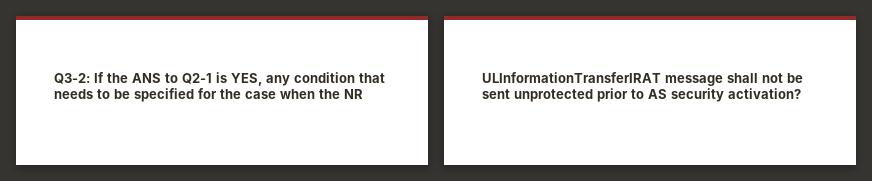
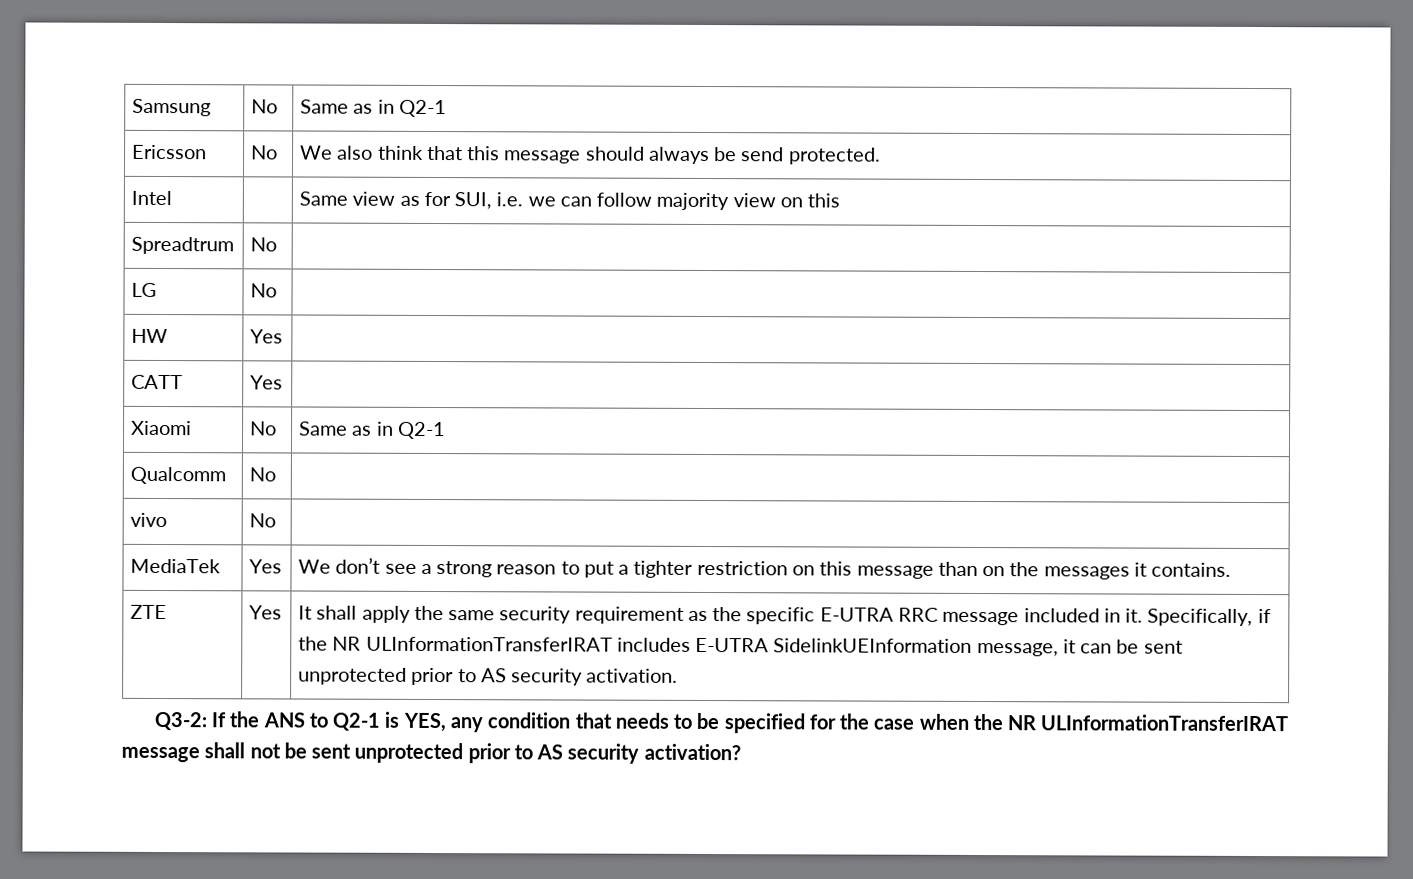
(54, 78) none -> [132,98,212,117] [251,99,279,114] [300,99,447,118] [132,144,208,160] [251,145,279,160] [300,145,881,165] [131,190,173,206] [299,191,841,211] [131,236,235,255] [250,237,278,252] [131,282,158,297] [250,283,278,298] [131,328,169,344] [250,329,284,344] [131,374,184,390] [250,375,284,390] [131,420,193,436] [250,421,278,436] [299,421,446,440] [130,466,227,485] [249,467,277,482] [130,512,168,528] [249,513,277,528] [130,558,222,574] [249,559,283,574] [298,557,1232,580] [130,604,168,620] [249,605,283,620] [298,605,1271,627] [298,636,1183,657] [298,667,679,686] Samsung | No | Same as in Q2-1 // Ericsson | No | We also think that this message should always be send protected. // Intel | | Same view as for SUI, i.e. we can follow majority view on this // Spreadtrum | No | // LG | No | // HW | Yes | // CATT | Yes | // Xiaomi | No | Same as in Q2-1 // Qualcomm | No | // vivo | No | // MediaTek | Yes | We don’t see a strong reason to put a tighter restriction on this message than on the messages it contains. // ZTE | Yes | It shall apply the same security requirement as the specific E-UTRA RRC message included in it. Specifically, if the NR ULInformationTransferIRAT includes E-UTRA SidelinkUEInformation message, it can be sent unprotected prior to AS security activation. //

